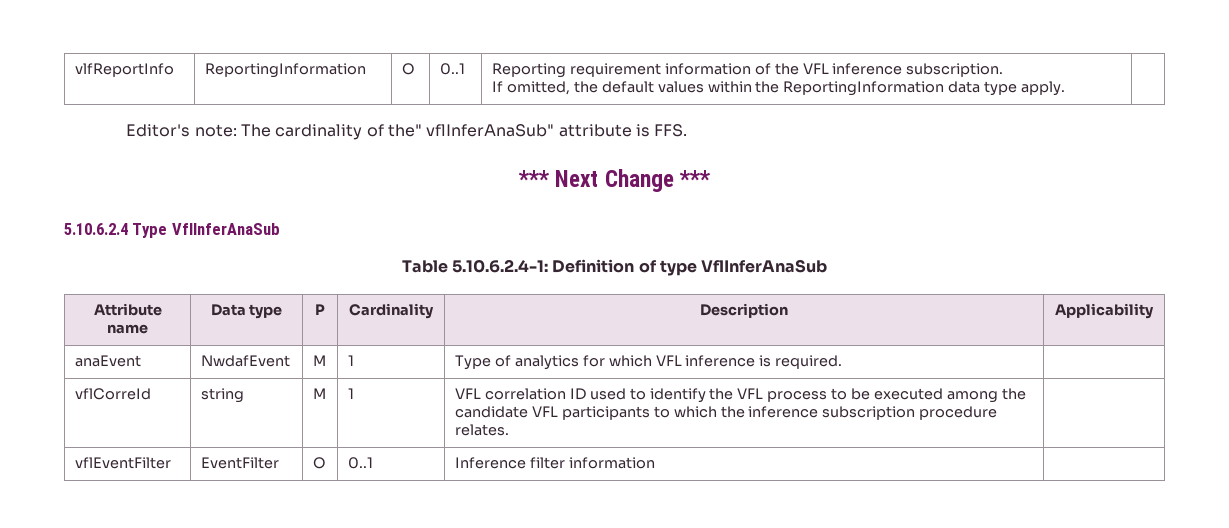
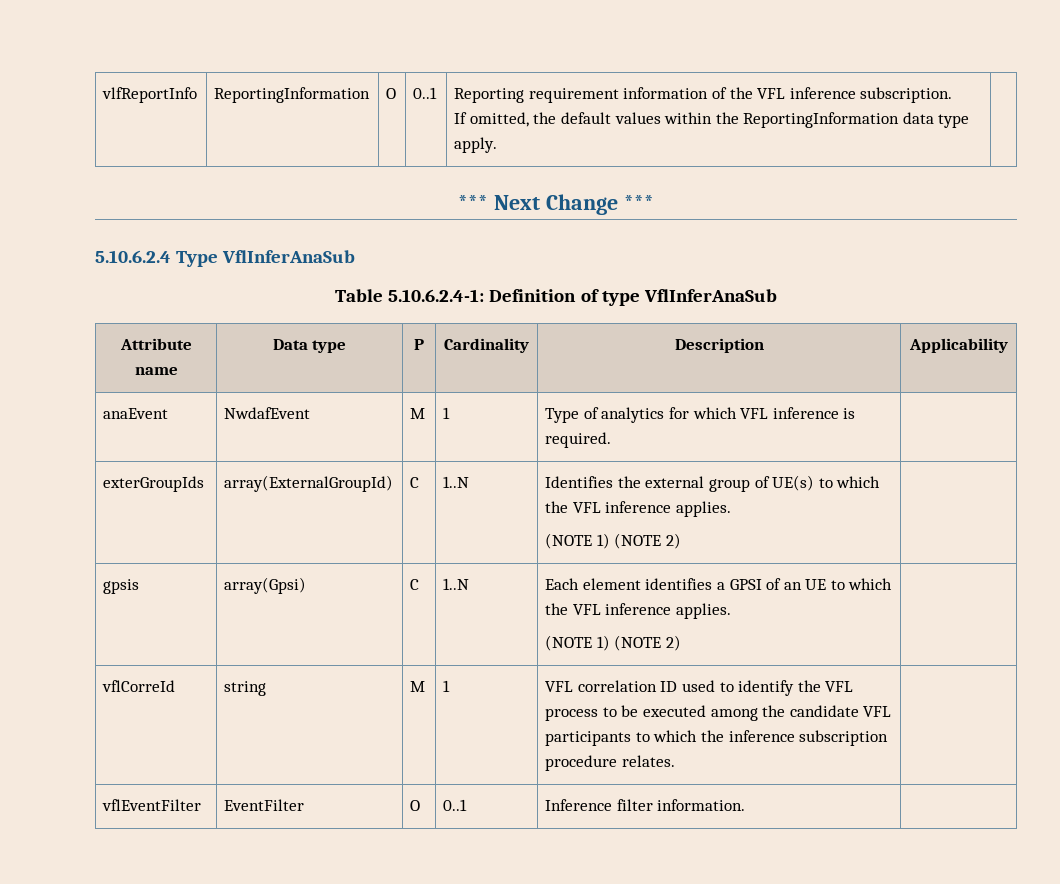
[126,124,688,140] // Editor's note: The cardinality of the" vflInferAnaSub" attribute is FFS. -> (498, 145) none
(843, 362) none -> [103,476,205,492] [224,475,394,492] [410,477,420,488] [443,476,470,488] [545,475,881,492] [545,501,731,517] [545,533,681,549] [103,579,140,594] [224,577,307,594] [410,579,420,590] [443,578,470,590] [545,578,893,590] [545,603,731,619] [545,635,681,651] // exterGroupIds | array(ExternalGroupId) | C | 1..N | Identifies the external group of UE(s) to which the VFL inference applies. // (NOTE 1) (NOTE 2) | // gpsis | array(Gpsi) | C | 1..N | Each element identifies a GPSI of an UE to which the VFL inference applies. // (NOTE 1) (NOTE 2) |
[568,457,655,469] information -> [657,799,746,811] information.

